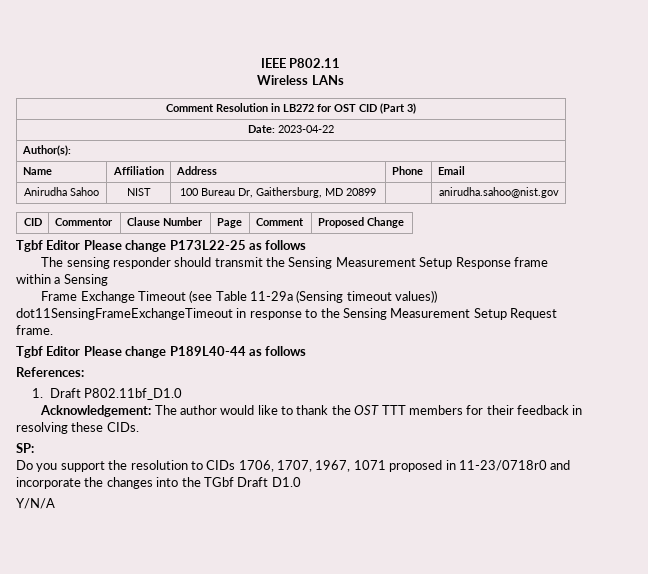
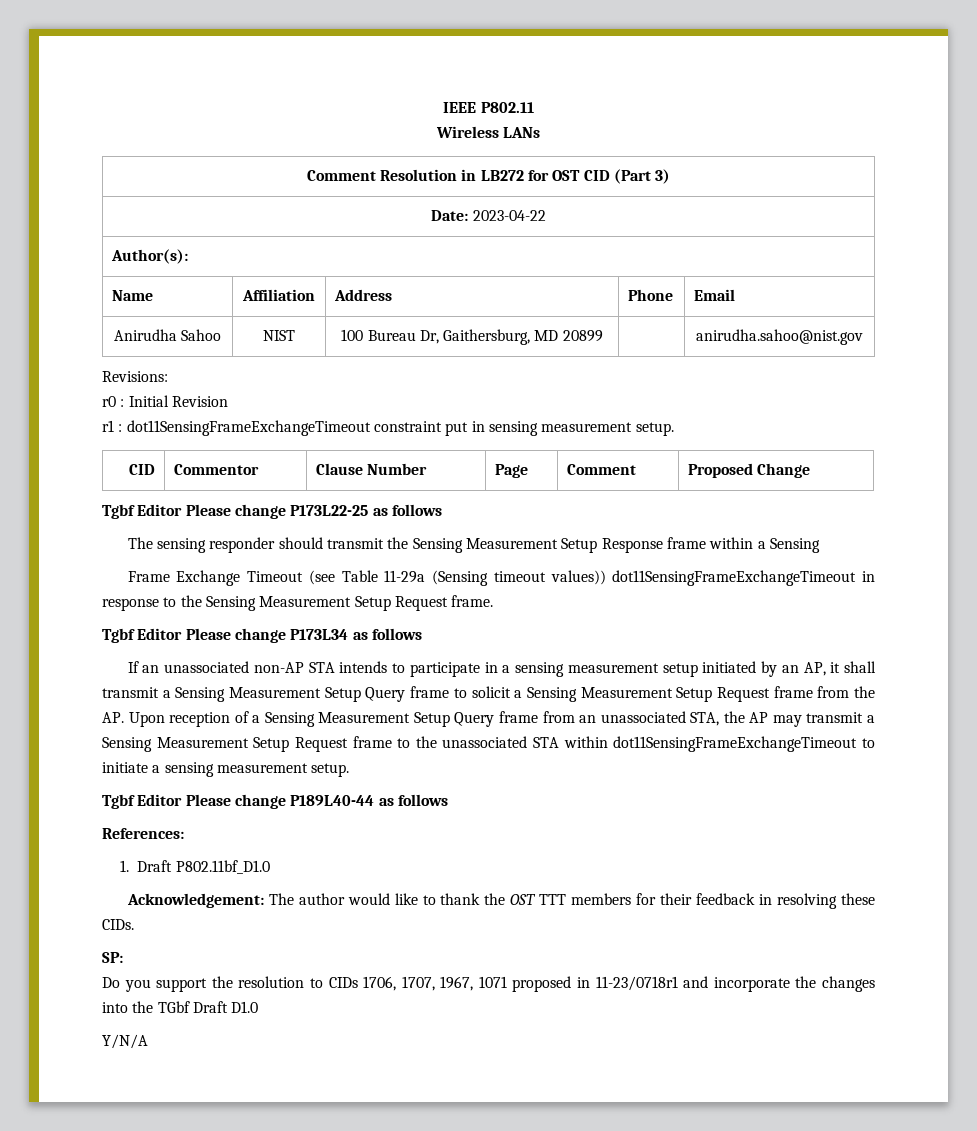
(559, 192) none -> [102,371,168,382] [102,395,228,407] [102,420,674,436] // Revisions: // r0 : Initial Revision // r1 : dot11SensingFrameExchangeTimeout constraint put in sensing measurement setup.
(53, 330) none -> [102,628,422,643] [127,661,876,677] [102,686,875,702] [102,711,875,727] [102,736,875,752] [102,762,350,777] // Tgbf Editor Please change P173L34 as follows // If an unassociated non-AP STA intends to participate in a sensing measurement setup initiated by an AP, it shall transmit a Sensing Measurement Setup Query frame to solicit a Sensing Measurement Setup Request frame from the AP. Upon reception of a Sensing Measurement Setup Query frame from an unassociated STA, the AP may transmit a Sensing Measurement Setup Request frame to the unassociated STA within dot11SensingFrameExchangeTimeout to initiate a sensing measurement setup.
[458,460,547,471] 11-23/0718r0 -> [595,976,678,991] 11-23/0718r1

